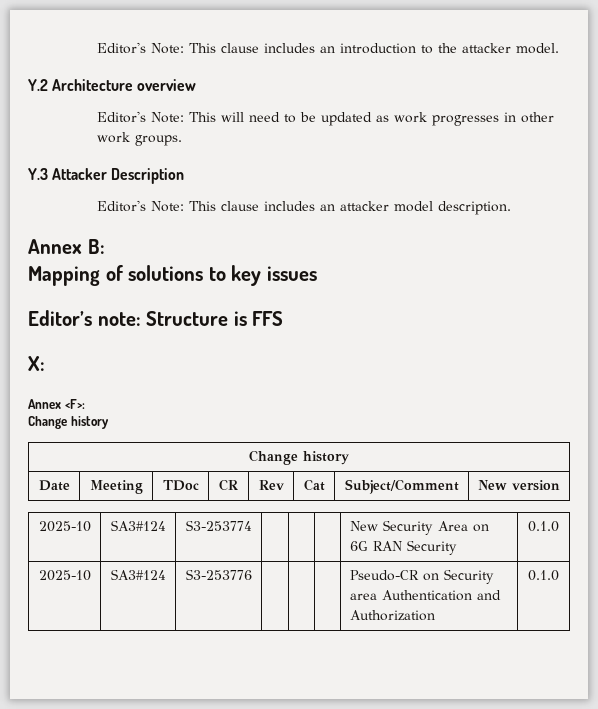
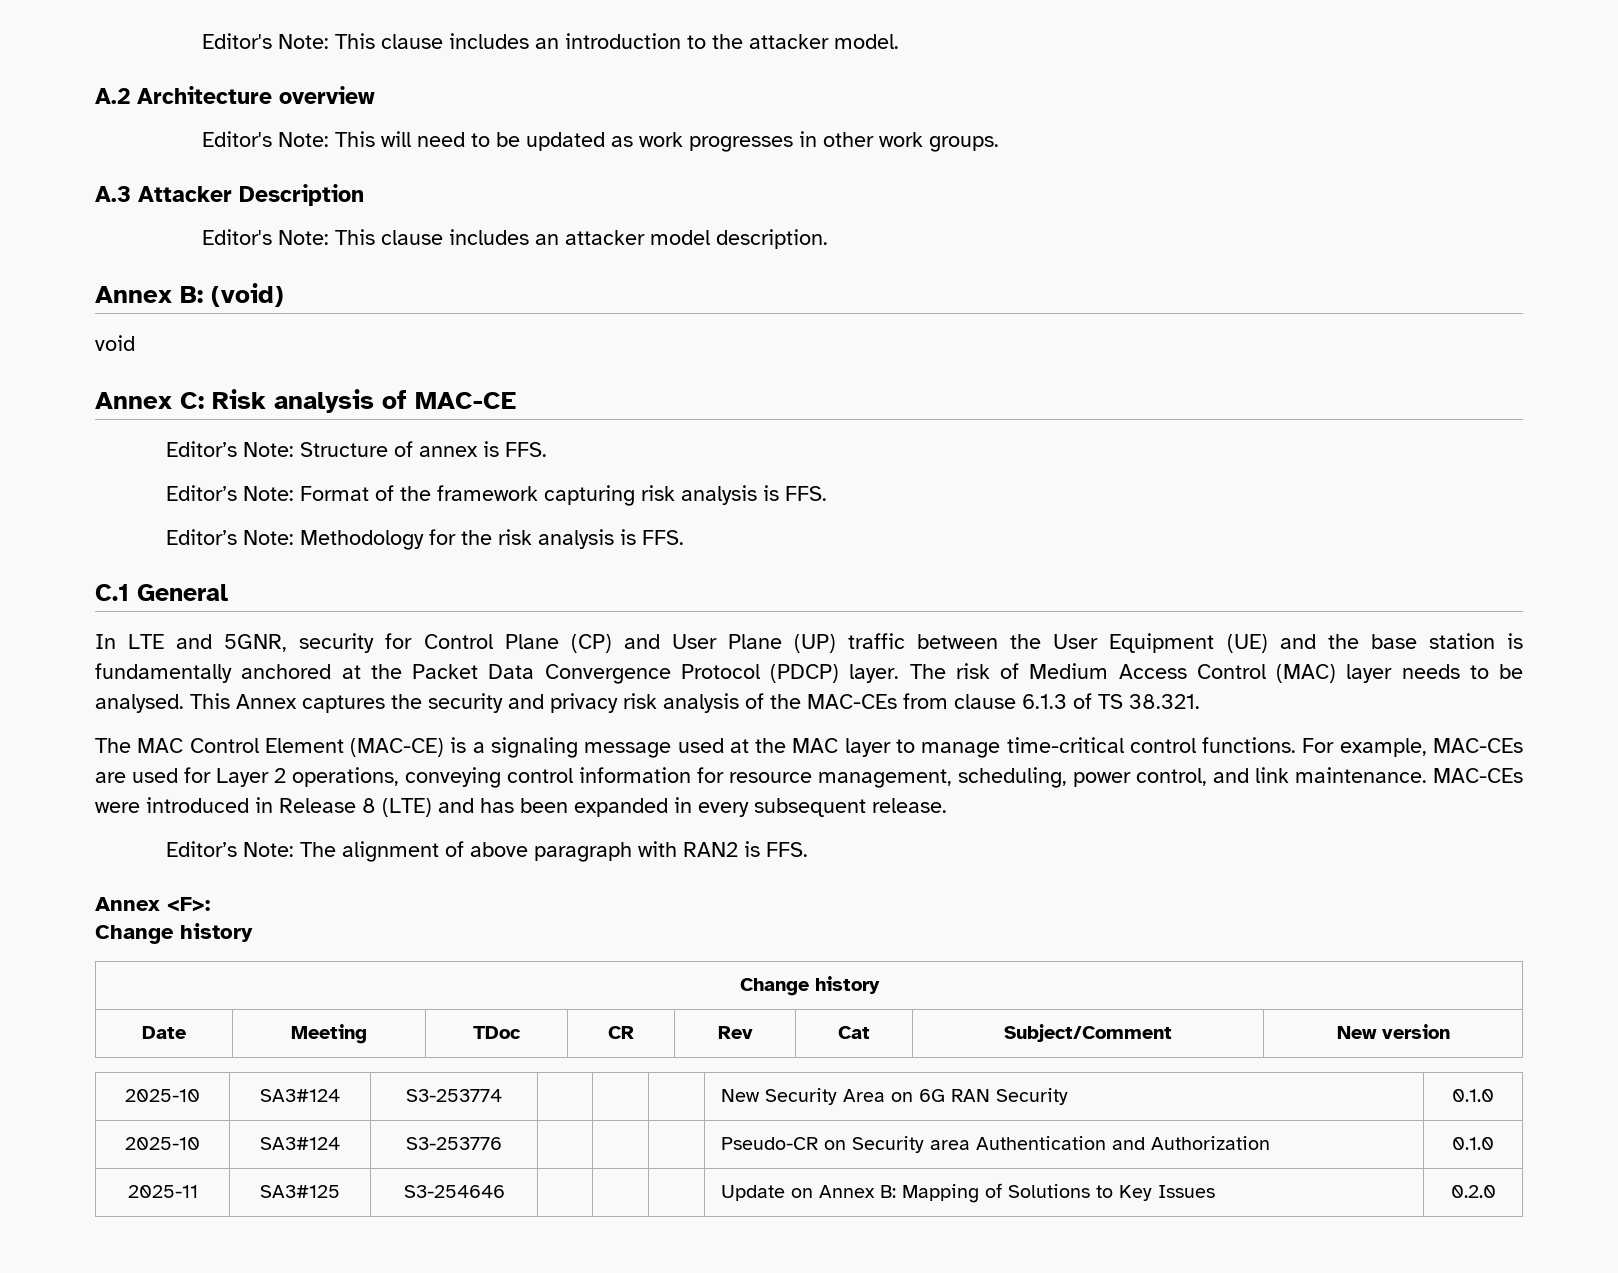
[28,79,48,91] Y.2 -> [95,88,130,104] A.2
[28,168,48,180] Y.3 -> [95,186,131,202] A.3
[28,265,317,286] [28,310,284,326] [28,356,45,371] // Mapping of solutions to key issues // Editor’s note: Structure is FFS // X: -> [211,283,284,307] [95,335,135,351] [95,389,516,413] [166,441,548,457] [166,485,828,506] [166,529,685,550] [95,584,228,601] [95,633,1524,653] [95,663,1523,684] [95,693,1200,713] [95,737,1523,758] [95,767,1523,788] [95,797,947,817] [166,841,809,862] (void) // void // Annex C: Risk analysis of MAC-CE // Editor’s Note: Structure of annex is FFS. // Editor’s Note: Format of the framework capturing risk analysis is FFS. // Editor’s Note: Methodology for the risk analysis is FFS. // C.1 General // In LTE and 5GNR, security for Control Plane (CP) and User Plane (UP) traffic between the User Equipment (UE) and the base station is fundamentally anchored at the Packet Data Convergence Protocol (PDCP) layer. The risk of Medium Access Control (MAC) layer needs to be analysed. This Annex captures the security and privacy risk analysis of the MAC-CEs from clause 6.1.3 of TS 38.321. // The MAC Control Element (MAC-CE) is a signaling message used at the MAC layer to manage time-critical control functions. For example, MAC-CEs are used for Layer 2 operations, conveying control information for resource management, scheduling, power control, and link maintenance. MAC-CEs were introduced in Release 8 (LTE) and has been expanded in every subsequent release. // Editor’s Note: The alignment of above paragraph with RAN2 is FFS.
(559, 575) none -> [127,1185,198,1198] [260,1185,340,1198] [403,1185,505,1198] [721,1183,1216,1203] [1450,1185,1496,1198] // 2025-11 | SA3#125 | S3-254646 | | | | Update on Annex B: Mapping of Solutions to Key Issues | 0.2.0

